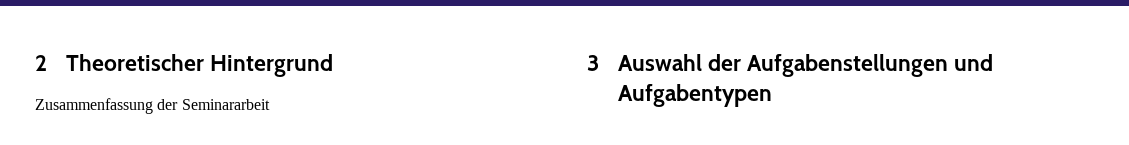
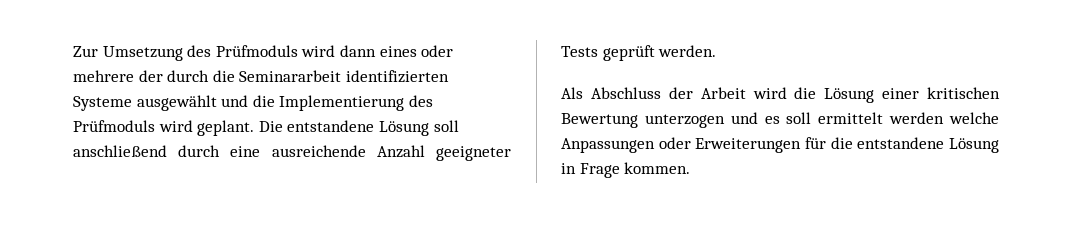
[35,54,333,77] [35,98,270,114] [587,54,994,77] [617,84,772,107] 2 Theoretischer Hintergrund // Zusammenfassung der Seminararbeit // 3 Auswahl der Aufgabenstellungen und Aufgabentypen -> [73,45,454,61] [73,70,449,83] [73,95,433,111] [73,120,459,136] [73,145,511,161] [561,45,717,61] [561,87,1000,103] [561,112,999,128] [561,137,999,153] [561,162,691,178] Zur Umsetzung des Prüfmoduls wird dann eines oder mehrere der durch die Seminararbeit identifizierten Systeme ausgewählt und die Implementierung des Prüfmoduls wird geplant. Die entstandene Lösung soll anschließend durch eine ausreichende Anzahl geeigneter Tests geprüft werden. // Als Abschluss der Arbeit wird die Lösung einer kritischen Bewertung unterzogen und es soll ermittelt werden welche Anpassungen oder Erweiterungen für die entstandene Lösung in Frage kommen.

